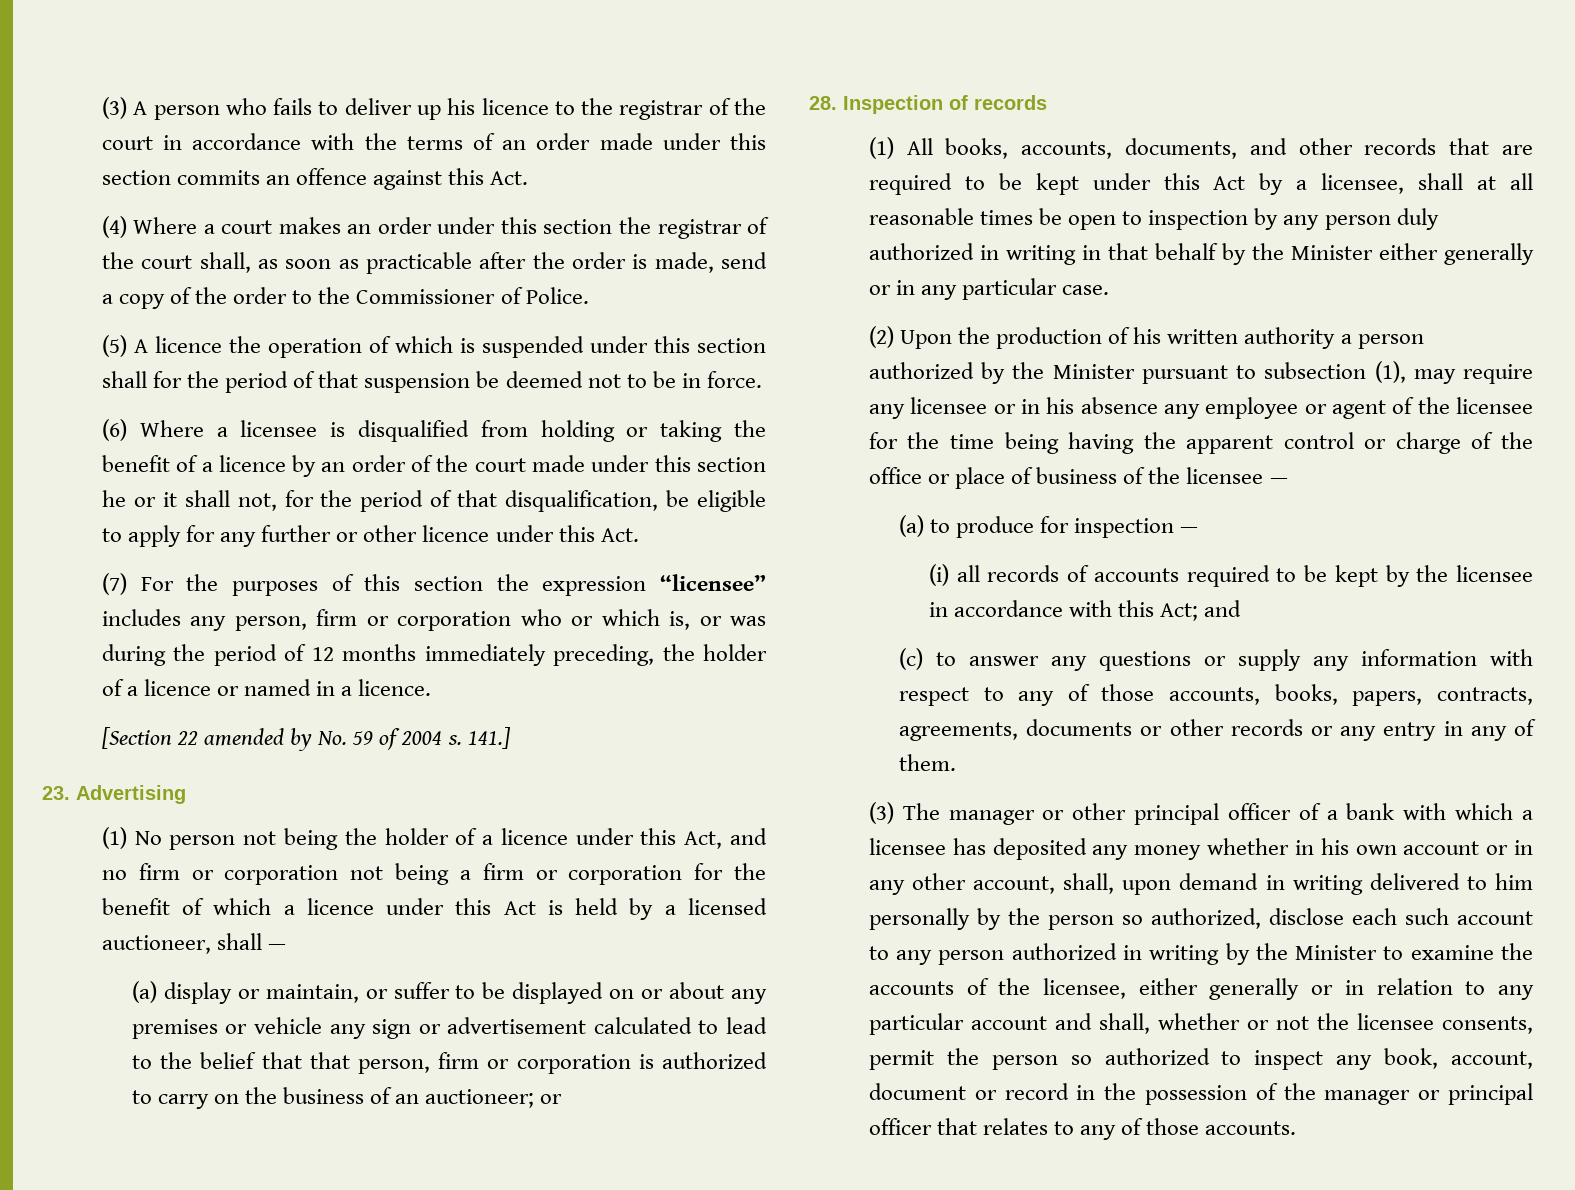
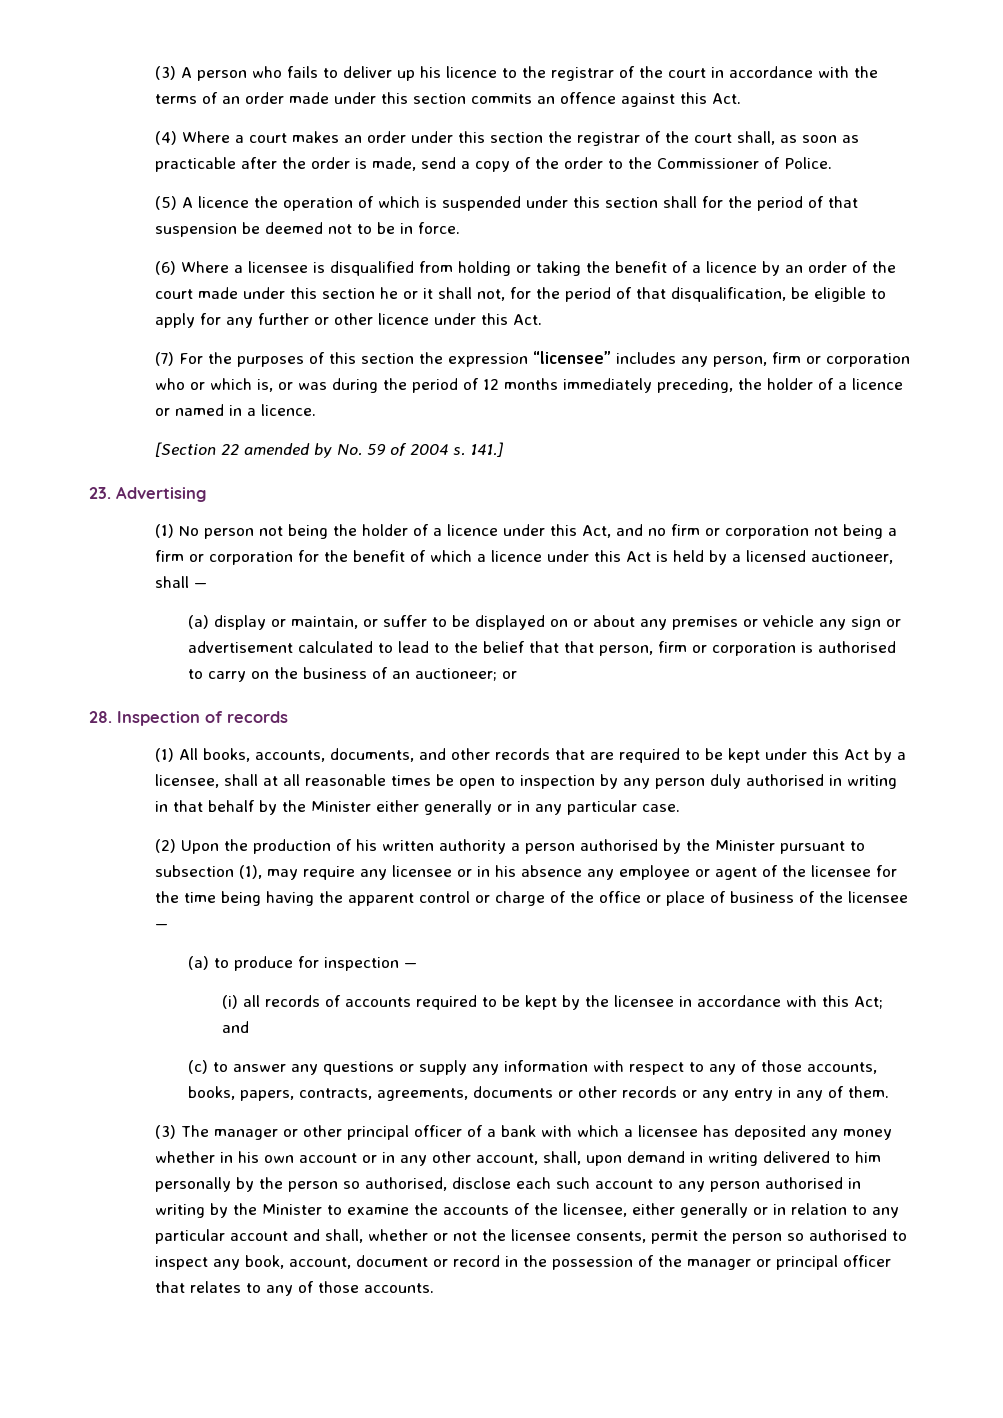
[662,1052,767,1069] authorized -> [818,641,897,653] authorised
[868,243,974,260] authorized -> [746,774,825,786] authorised
[868,362,974,379] authorized -> [580,839,659,851] authorised
[1150,908,1261,929] authorized, -> [365,1177,448,1191] authorised,
[1011,943,1117,960] authorized -> [765,1177,844,1189] authorised
[1104,1048,1210,1065] authorized -> [809,1229,888,1241] authorised

